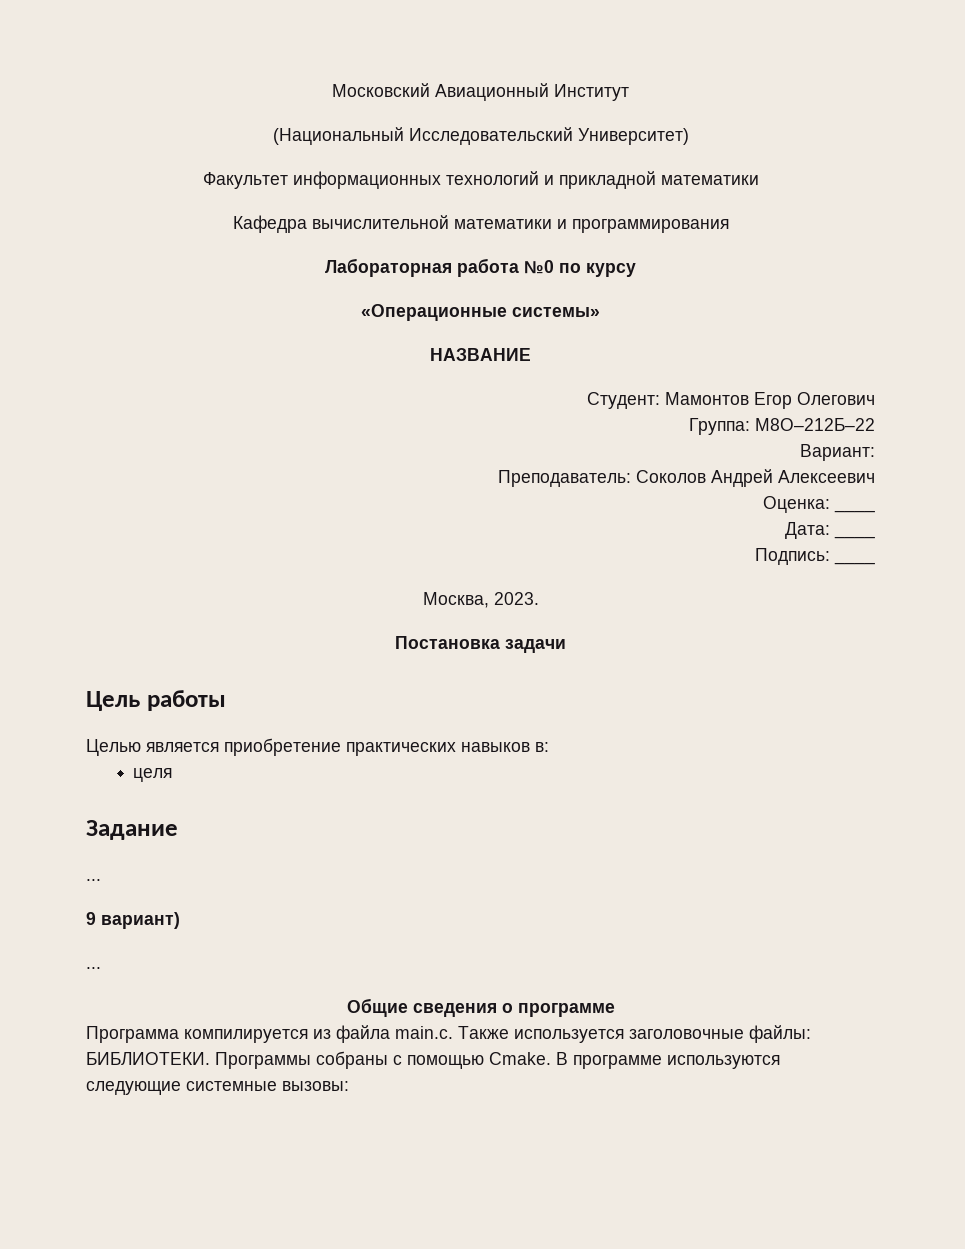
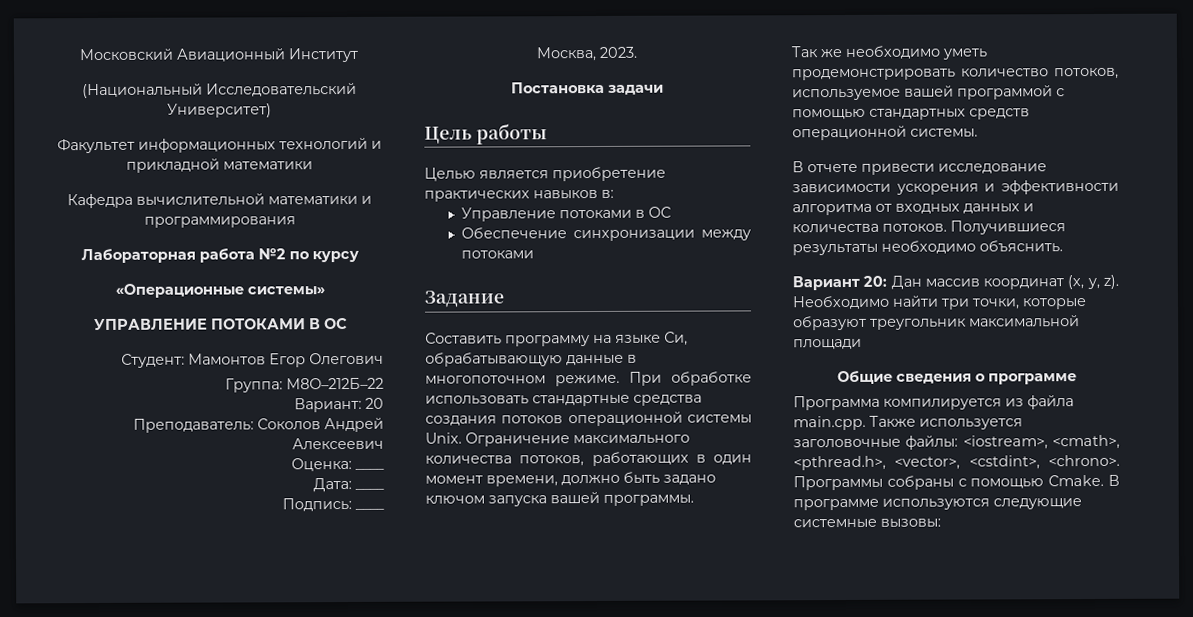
[524,260,554,274] №0 -> [257,248,286,260] №2
[430,348,531,361] НАЗВАНИЕ -> [93,318,348,331] УПРАВЛЕНИЕ ПОТОКАМИ В ОС
(875, 452) none -> [365,397,384,409] 20
[133,768,173,782] [86,820,178,840] [86,879,101,881] [86,912,180,929] [86,967,101,969] целя // Задание // ... // 9 вариант) // ... -> [461,206,672,222] [461,227,751,242] [461,250,535,259] [424,290,504,308] [425,331,688,347] [425,352,637,367] [425,371,752,387] [425,394,702,407] [425,411,752,427] [425,432,690,447] [425,451,752,467] [425,471,716,487] [425,491,694,507] [791,45,988,60] [792,67,1119,81] [792,85,1065,101] [792,108,1030,120] [792,125,978,141] [792,161,1047,175] [792,179,1119,195] [792,203,1034,216] [792,220,1066,235] [792,240,1063,256] [792,274,1119,291] [792,295,1087,310] [793,315,1080,331] [793,338,862,350] Управление потоками в ОС // Обеспечение синхронизации между потоками // Задание // Составить программу на языке Си, обрабатывающую данные в многопоточном режиме. При обработке использовать стандартные средства создания потоков операционной системы Unix. Ограничение максимального количества потоков, работающих в один момент времени, должно быть задано ключом запуска вашей программы. // Так же необходимо уметь продемонстрировать количество потоков, используемое вашей программой с помощью стандартных средств операционной системы. // В отчете привести исследование зависимости ускорения и эффективности алгоритма от входных данных и количества потоков. Получившиеся результаты необходимо объяснить. // Вариант 20: Дан массив координат (x, y, z). Необходимо найти три точки, которые образуют треугольник максимальной площади
[395,1026,453,1039] main.c. -> [793,415,866,431] main.cpp.
[86,1052,210,1065] БИБЛИОТЕКИ. -> [962,434,1120,450] [793,454,1120,471] <iostream>, <cmath>, <pthread.h>, <vector>, <cstdint>, <chrono>.

